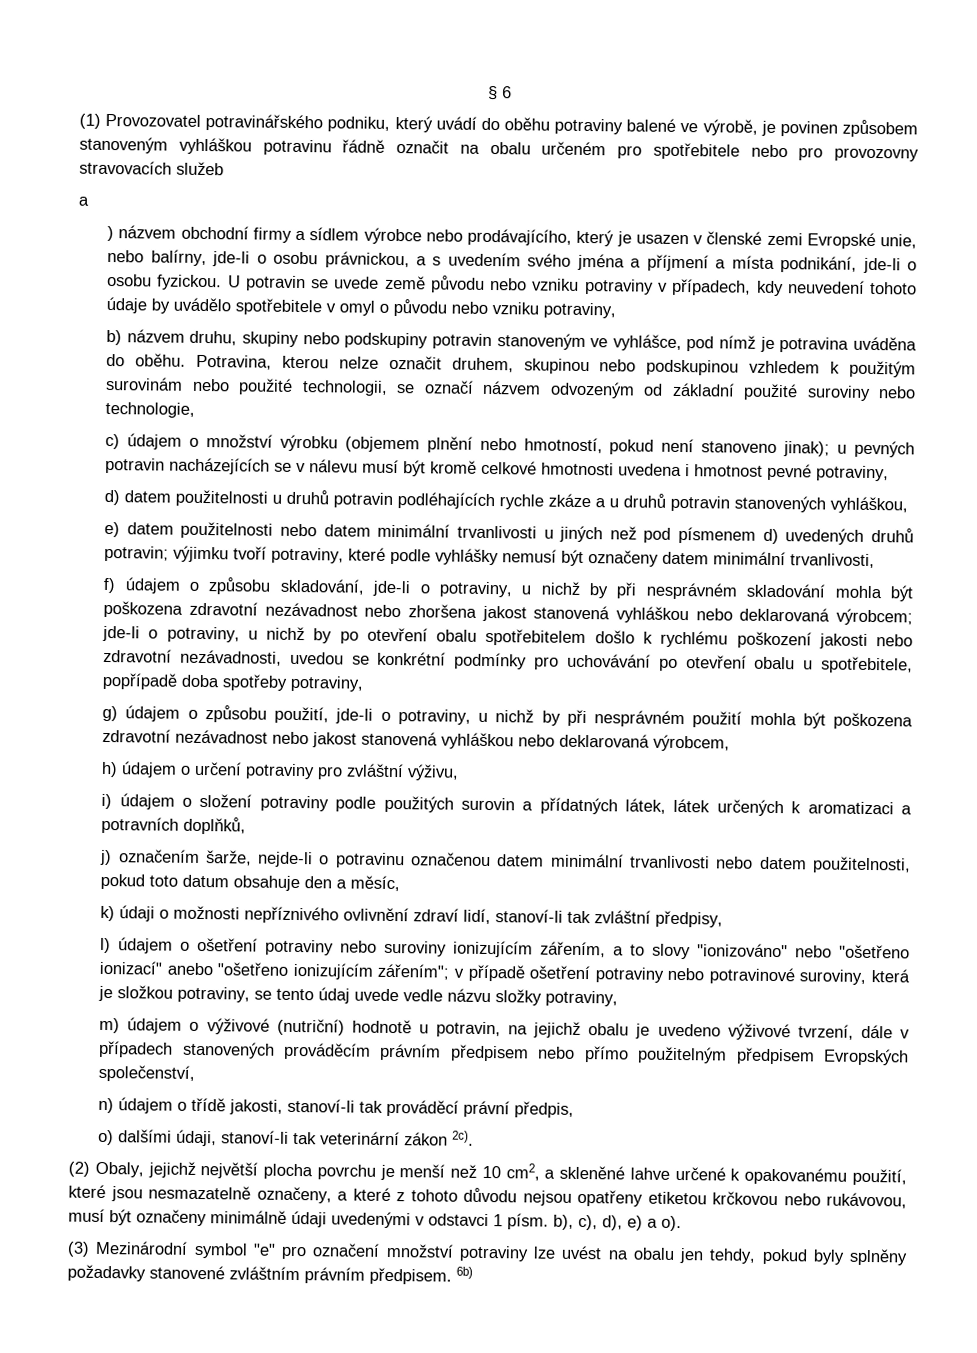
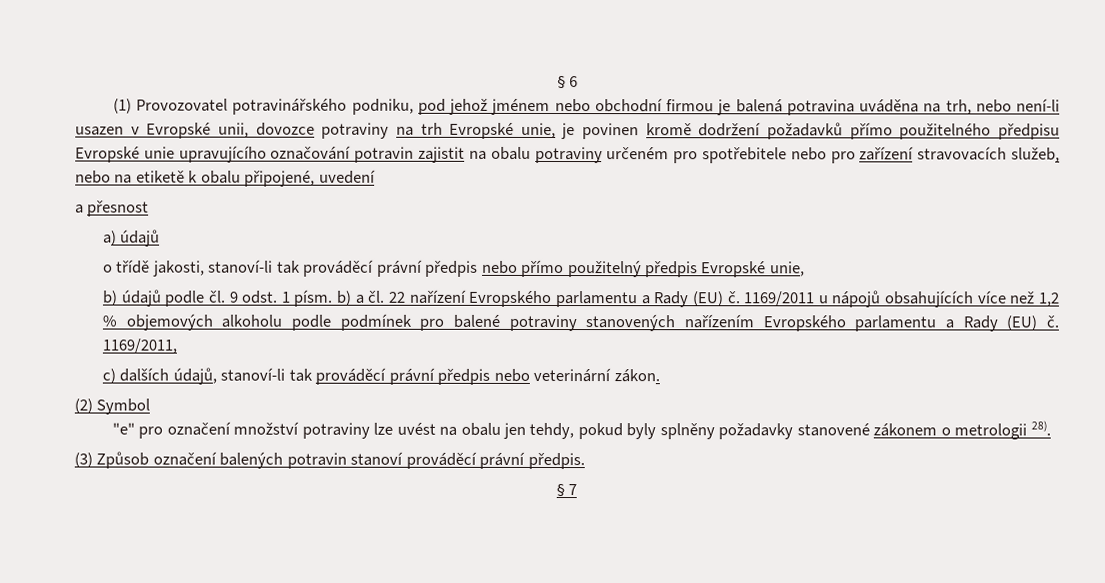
[394,115,918,138] [79,136,531,156] který uvádí do oběhu potraviny balené ve výrobě, je povinen způsobem stanoveným vyhláškou potravinu řádně označit na obalu -> [417,98,1060,116] [75,122,1060,140] [75,145,603,164] pod jehož jménem nebo obchodní firmou je balená potravina uváděna na trh, nebo není-li usazen v Evropské unii, dovozce potraviny na trh Evropské unie, je povinen kromě dodržení požadavků přímo použitelného předpisu Evropské unie upravujícího označování potravin zajistit na obalu potraviny
[834,147,919,162] [79,160,224,176] [78,196,90,206] [107,225,918,250] [107,249,917,274] [107,273,917,297] [106,296,617,319] [106,329,917,353] [106,353,916,378] [105,376,917,401] [105,401,196,418] [105,433,915,458] [105,457,890,482] [104,489,909,514] [104,521,914,545] [104,545,876,569] [103,577,913,602] [103,600,913,626] [102,625,913,649] [103,648,913,674] [102,672,364,692] [102,705,914,730] [102,728,731,752] [101,761,460,781] [101,793,912,817] [101,816,247,835] [100,849,911,874] [100,873,401,892] [100,905,724,928] [100,937,910,960] [99,960,910,985] [98,985,619,1007] [99,1017,911,1041] [98,1040,910,1066] [98,1064,196,1082] [98,1097,174,1114] provozovny stravovacích služeb // a // ) názvem obchodní firmy a sídlem výrobce nebo prodávajícího, který je usazen v členské zemi Evropské unie, nebo balírny, jde-li o osobu právnickou, a s uvedením svého jména a příjmení a místa podnikání, jde-li o osobu fyzickou. U potravin se uvede země původu nebo vzniku potraviny v případech, kdy neuvedení tohoto údaje by uvádělo spotřebitele v omyl o původu nebo vzniku potraviny, // b) názvem druhu, skupiny nebo podskupiny potravin stanoveným ve vyhlášce, pod nímž je potravina uváděna do oběhu. Potravina, kterou nelze označit druhem, skupinou nebo podskupinou vzhledem k použitým surovinám nebo použité technologii, se označí názvem odvozeným od základní použité suroviny nebo technologie, // c) údajem o množství výrobku (objemem plnění nebo hmotností, pokud není stanoveno jinak); u pevných potravin nacházejících se v nálevu musí být kromě celkové hmotnosti uvedena i hmotnost pevné potraviny, // d) datem použitelnosti u druhů potravin podléhajících rychle zkáze a u druhů potravin stanovených vyhláškou, // e) datem použitelnosti nebo datem minimální trvanlivosti u jiných než pod písmenem d) uvedených druhů potravin; výjimku tvoří potraviny, které podle vyhlášky nemusí být označeny datem minimální trvanlivosti, // f) údajem o způsobu skladování, jde-li o potraviny, u nichž by při nesprávném skladování mohla být poškozena zdravotní nezávadnost nebo zhoršena jakost stanovená vyhláškou nebo deklarovaná výrobcem; jde-li o potraviny, u nichž by po otevření obalu spotřebitelem došlo k rychlému poškození jakosti nebo zdravotní nezávadnosti, uvedou se konkrétní podmínky pro uchovávání po otevření obalu u spotřebitele, popřípadě doba spotřeby potraviny, // g) údajem o způsobu použití, jde-li o potraviny, u nichž by při nesprávném použití mohla být poškozena zdravotní nezávadnost nebo jakost stanovená vyhláškou nebo deklarovaná výrobcem, // h) údajem o určení potraviny pro zvláštní výživu, // i) údajem o složení potraviny podle použitých surovin a přídatných látek, látek určených k aromatizaci a potravních doplňků, // j) označením šarže, nejde-li o potravinu označenou datem minimální trvanlivosti nebo datem použitelnosti, pokud toto datum obsahuje den a měsíc, // k) údaji o možnosti nepříznivého ovlivnění zdraví lidí, stanoví-li tak zvláštní předpisy, // l) údajem o ošetření potraviny nebo suroviny ionizujícím zářením, a to slovy "ionizováno" nebo "ošetřeno ionizací" anebo "ošetřeno ionizujícím zářením"; v případě ošetření potraviny nebo potravinové suroviny, která je složkou potraviny, se tento údaj uvede vedle názvu složky potraviny, // m) údajem o výživové (nutriční) hodnotě u potravin, na jejichž obalu je uvedeno výživové tvrzení, dále v případech stanovených prováděcím právním předpisem nebo přímo použitelným předpisem Evropských společenství, // n) údajem -> [859,146,1060,163] [75,169,376,187] [75,200,150,217] [103,229,161,247] zařízení stravovacích služeb, nebo na etiketě k obalu připojené, uvedení // a přesnost // a) údajů //
[514,1101,575,1118] [98,1129,475,1147] [68,1161,907,1186] [68,1184,907,1209] [68,1208,682,1232] [67,1240,248,1259] předpis, // o) dalšími údaji, stanoví-li tak veterinární zákon 2c). // (2) Obaly, jejichž největší plocha povrchu je menší než 10 cm2, a skleněné lahve určené k opakovanému použití, které jsou nesmazatelně označeny, a které z tohoto důvodu nejsou opatřeny etiketou krčkovou nebo rukávovou, musí být označeny minimálně údaji uvedenými v odstavci 1 písm. b), c), d), e) a o). // (3) Mezinárodní symbol -> [425,259,805,278] [102,289,1060,308] [102,313,1059,332] [102,338,178,354] [102,367,660,385] [74,398,151,415] předpis nebo přímo použitelný předpis Evropské unie, // b) údajů podle čl. 9 odst. 1 písm. b) a čl. 22 nařízení Evropského parlamentu a Rady (EU) č. 1169/2011 u nápojů obsahujících více než 1,2 % objemových alkoholu podle podmínek pro balené potraviny stanovených nařízením Evropského parlamentu a Rady (EU) č. 1169/2011, // c) dalších údajů, stanoví-li tak prováděcí právní předpis nebo veterinární zákon. // (2) Symbol //
[229,1266,473,1285] zvláštním právním předpisem. 6b) -> [873,420,1051,440] [74,451,585,470] [555,483,578,498] zákonem o metrologii 28). // (3) Způsob označení balených potravin stanoví prováděcí právní předpis. // § 7

